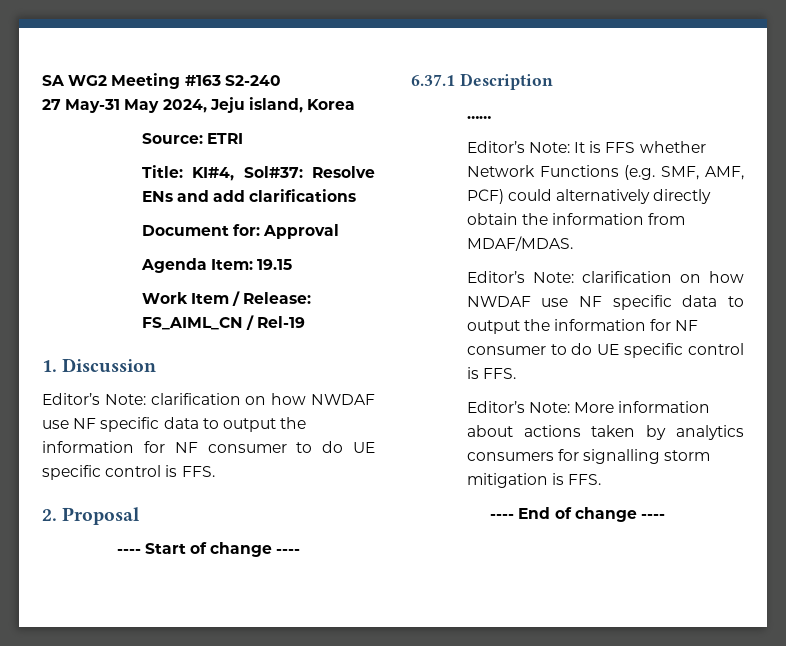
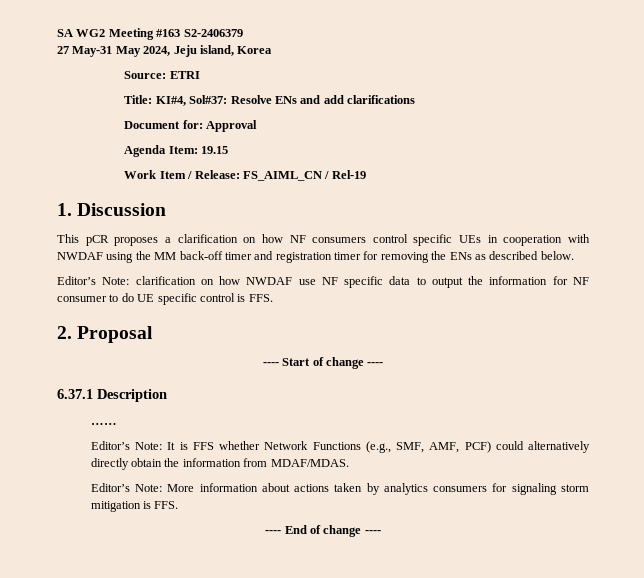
[224,75,281,86] S2-240 -> [183,29,243,37] S2-2406379
(157, 365) none -> [57,234,591,246] [57,251,574,263] // This pCR proposes a clarification on how NF consumers control specific UEs in cooperation with NWDAF using the MM back-off timer and registration timer for removing the ENs as described below.
[624,165,656,180] (e.g. -> [365,441,391,453] (e.g.,
[466,271,744,283] [466,295,744,310] [466,319,699,334] [466,343,744,358] [466,367,516,379] // Editor’s Note: clarification on how NWDAF use NF specific data to output the information for NF consumer to do UE specific control is FFS. -> (349, 463) none
[583,449,661,464] signalling -> [511,483,557,495] signaling

